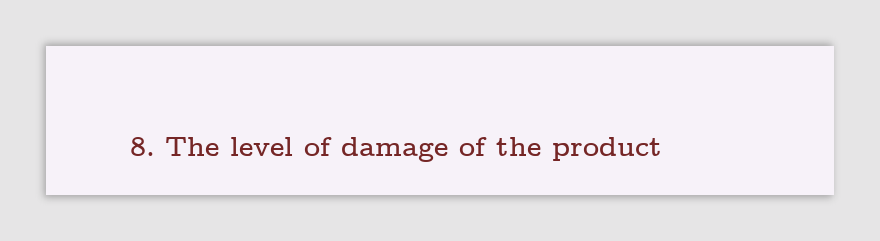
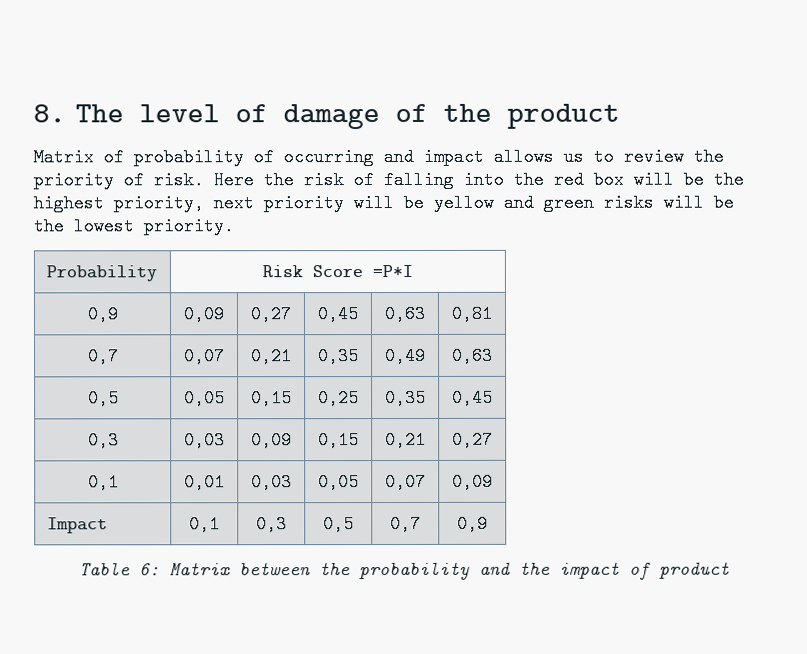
(663, 149) none -> [33,147,724,167] [33,170,744,190] [33,193,734,213] [33,217,234,236] [45,265,157,282] [262,264,413,278] [86,305,118,324] [183,305,224,324] [250,305,291,324] [317,305,358,324] [384,304,425,324] [451,304,492,323] [87,347,119,366] [184,347,225,366] [251,347,292,366] [318,347,359,366] [385,346,426,366] [452,346,493,365] [87,389,119,408] [184,389,225,408] [251,389,292,408] [318,389,359,408] [385,388,426,408] [452,388,493,407] [87,431,119,450] [184,431,225,450] [251,431,292,450] [318,431,359,450] [385,430,426,450] [452,430,493,449] [87,473,119,492] [184,473,225,492] [251,473,292,492] [318,473,359,492] [385,472,426,492] [452,472,493,491] [46,517,108,534] [189,515,220,534] [256,515,287,534] [323,515,354,534] [390,514,421,534] [457,514,488,533] [78,561,730,581] // Matrix of probability of occurring and impact allows us to review the priority of risk. Here the risk of falling into the red box will be the highest priority, next priority will be yellow and green risks will be the lowest priority. // Probability | Risk Score =P*I // 0,9 | 0,09 | 0,27 | 0,45 | 0,63 | 0,81 // 0,7 | 0,07 | 0,21 | 0,35 | 0,49 | 0,63 // 0,5 | 0,05 | 0,15 | 0,25 | 0,35 | 0,45 // 0,3 | 0,03 | 0,09 | 0,15 | 0,21 | 0,27 // 0,1 | 0,01 | 0,03 | 0,05 | 0,07 | 0,09 // Impact | 0,1 | 0,3 | 0,5 | 0,7 | 0,9 // Table 6: Matrix between the probability and the impact of product

